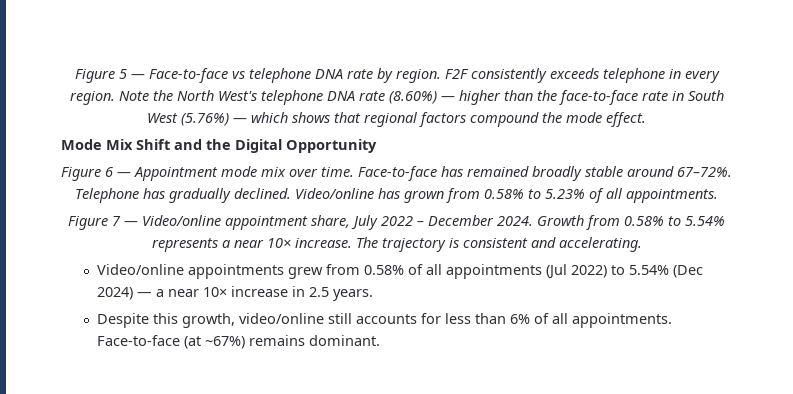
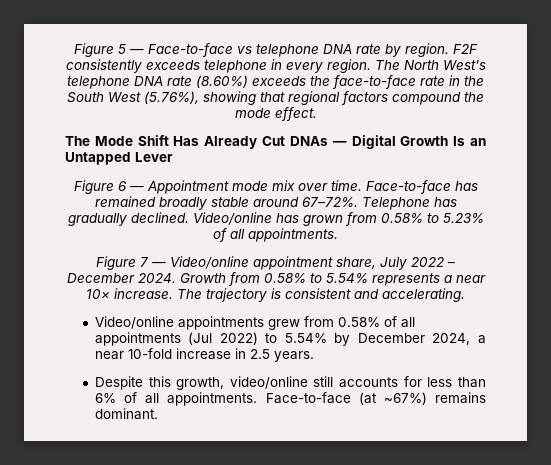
[118,90,173,101] Note the -> [374,60,400,70] The
[440,90,533,105] — higher than -> [252,76,306,86] exceeds
(684, 96) none -> [464,76,484,86] the
[181,112,330,126] (5.76%) — which shows -> [144,91,256,105] (5.76%), showing
[61,139,377,153] Mode Mix Shift and the Digital Opportunity -> [65,135,486,149] [65,152,173,165] The Mode Shift Has Already Cut DNAs — Digital Growth Is an Untapped Lever
[673,265,704,278] [97,287,228,300] (Dec 2024) — a near 10× -> [334,333,487,346] [94,348,172,360] by December 2024, a near 10-fold

